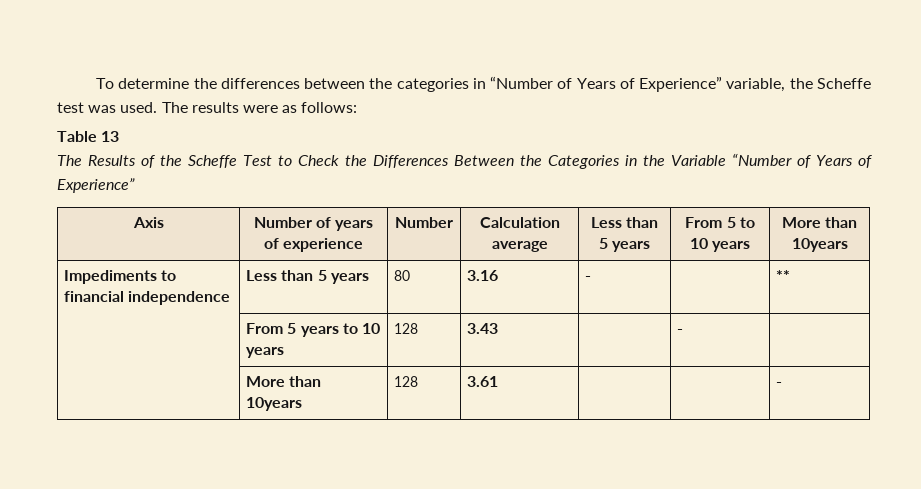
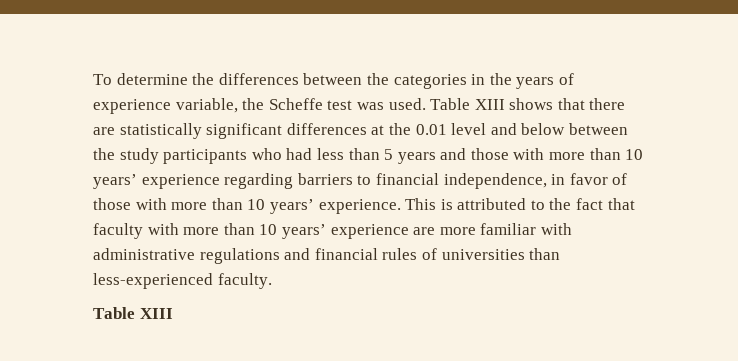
[490,76,723,92] “Number of Years of Experience” -> [489,73,574,89] [93,99,171,114] the years of experience
[161,102,358,113] [57,131,120,142] [57,153,872,169] [57,178,135,193] [132,217,164,228] [253,217,374,231] [263,238,364,252] [395,217,453,228] [479,217,560,228] [491,241,548,252] [590,217,659,228] [598,238,651,252] [685,217,755,228] [689,238,751,252] [781,217,858,228] [791,238,848,252] [64,270,177,284] [64,291,231,305] [246,270,370,284] [394,270,411,281] [467,270,499,281] [585,276,592,281] [776,270,791,281] [246,323,381,337] [246,347,285,358] [394,323,419,334] [467,323,499,334] [677,329,684,334] [246,376,322,387] [246,397,303,411] [394,376,419,387] [467,376,499,387] [776,382,783,387] The results were as follows: // Table 13 // The Results of the Scheffe Test to Check the Differences Between the Categories in the Variable “Number of Years of Experience” // Axis | Number of years of experience | Number | Calculation average | Less than 5 years | From 5 to 10 years | More than 10years // Impediments to financial independence | Less than 5 years | 80 | 3.16 | - | | ** // | From 5 years to 10 years | 128 | 3.43 | | - | // | More than 10years | 128 | 3.61 | | | - -> [430,98,626,110] [93,123,628,139] [93,148,644,164] [93,173,628,189] [93,198,635,214] [93,223,572,239] [93,248,561,264] [93,273,272,289] [93,307,173,319] Table XIII shows that there are statistically significant differences at the 0.01 level and below between the study participants who had less than 5 years and those with more than 10 years’ experience regarding barriers to financial independence, in favor of those with more than 10 years’ experience. This is attributed to the fact that faculty with more than 10 years’ experience are more familiar with administrative regulations and financial rules of universities than less-experienced faculty. // Table XIII

